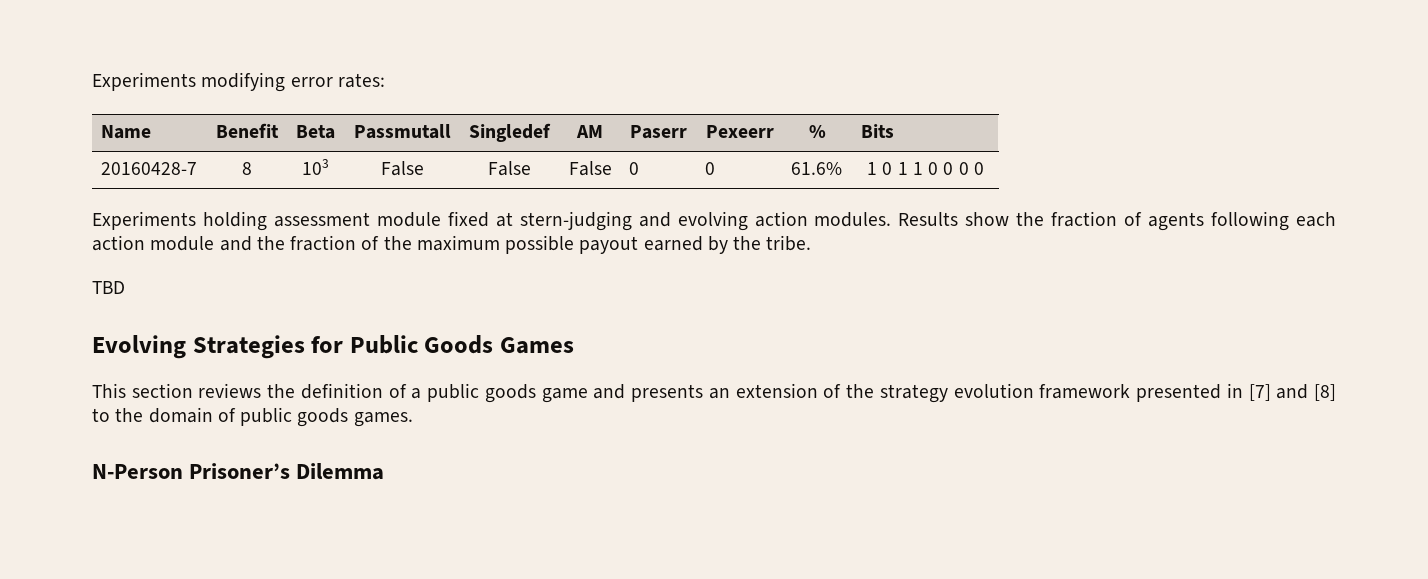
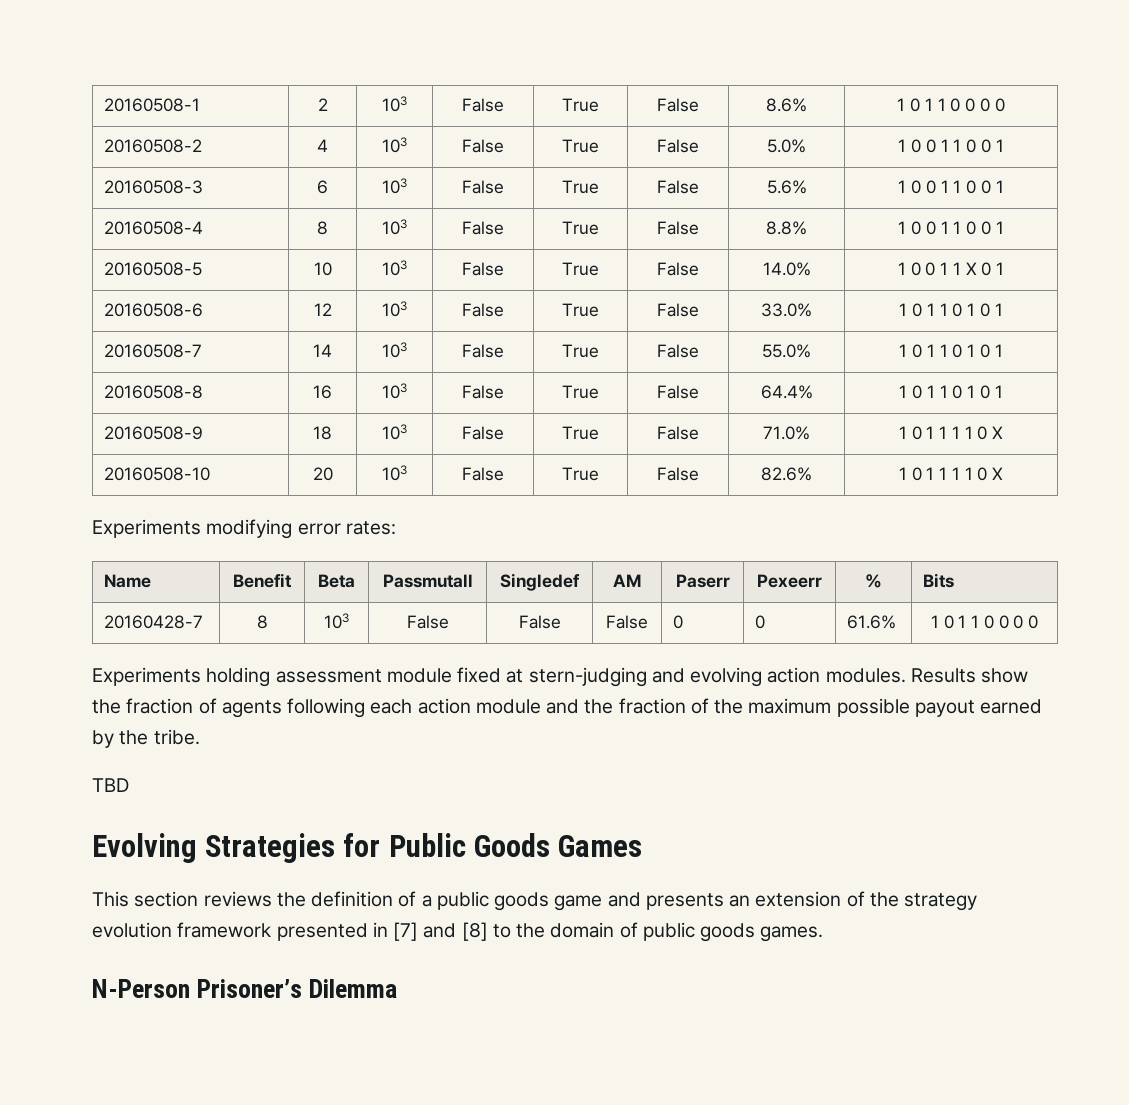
(92, 81) none -> [104,98,201,112] [317,98,328,111] [382,96,407,112] [462,98,504,112] [562,98,599,112] [657,98,699,112] [766,98,807,112] [897,98,1005,112] [104,139,203,153] [317,139,328,152] [382,137,407,153] [462,139,504,153] [562,139,599,153] [657,139,699,153] [767,139,806,153] [898,139,1004,153] [104,180,204,194] [317,180,328,194] [382,178,407,194] [462,180,504,194] [562,180,599,194] [657,180,699,194] [766,180,807,194] [898,180,1004,194] [104,221,204,235] [317,221,328,235] [382,219,407,235] [462,221,504,235] [562,221,599,235] [657,221,699,235] [766,221,807,235] [898,221,1004,235] [104,262,203,276] [313,262,332,276] [382,260,407,276] [462,262,504,276] [562,262,599,276] [657,262,699,276] [762,262,811,276] [897,262,1005,276] [104,303,204,317] [313,303,332,316] [382,301,407,317] [462,303,504,317] [562,303,599,317] [657,303,699,317] [761,303,812,317] [899,303,1003,317] [104,344,203,358] [313,344,332,357] [382,342,407,358] [462,344,504,358] [562,344,599,358] [657,344,699,358] [762,344,811,358] [899,344,1003,358] [104,385,204,399] [313,385,332,399] [382,383,407,399] [462,385,504,399] [562,385,599,399] [657,385,699,399] [760,385,813,399] [899,385,1003,399] [104,426,204,440] [313,426,332,440] [382,424,407,440] [462,426,504,440] [562,426,599,440] [657,426,699,440] [763,426,810,440] [898,426,1004,440] [104,467,211,481] [312,467,333,481] [382,465,407,481] [462,467,504,481] [562,467,599,481] [657,467,699,481] [761,467,812,481] [898,467,1004,481] 20160508-1 | 2 | 103 | False | True | False | 8.6% | 1 0 1 1 0 0 0 0 // 20160508-2 | 4 | 103 | False | True | False | 5.0% | 1 0 0 1 1 0 0 1 // 20160508-3 | 6 | 103 | False | True | False | 5.6% | 1 0 0 1 1 0 0 1 // 20160508-4 | 8 | 103 | False | True | False | 8.8% | 1 0 0 1 1 0 0 1 // 20160508-5 | 10 | 103 | False | True | False | 14.0% | 1 0 0 1 1 X 0 1 // 20160508-6 | 12 | 103 | False | True | False | 33.0% | 1 0 1 1 0 1 0 1 // 20160508-7 | 14 | 103 | False | True | False | 55.0% | 1 0 1 1 0 1 0 1 // 20160508-8 | 16 | 103 | False | True | False | 64.4% | 1 0 1 1 0 1 0 1 // 20160508-9 | 18 | 103 | False | True | False | 71.0% | 1 0 1 1 1 1 0 X // 20160508-10 | 20 | 103 | False | True | False | 82.6% | 1 0 1 1 1 1 0 X //

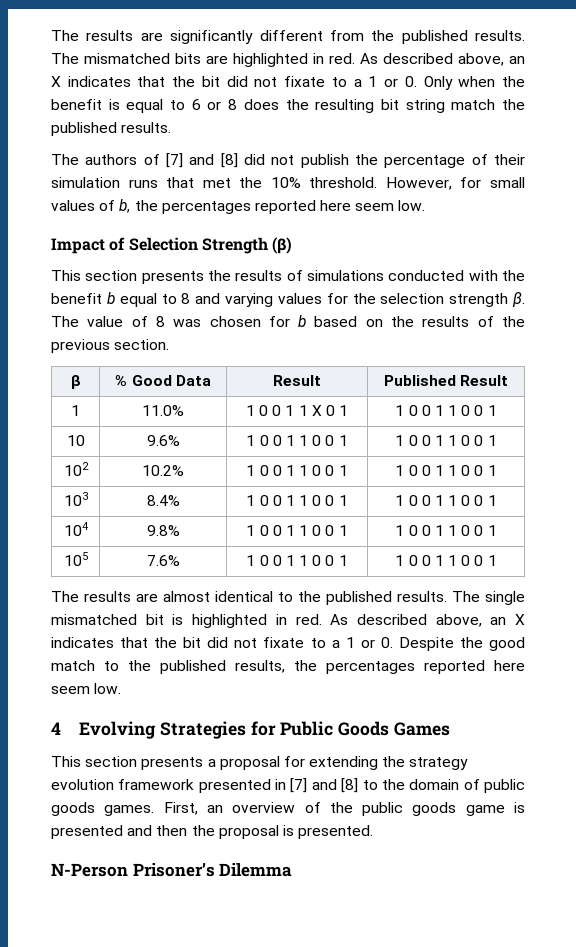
[104,98,201,112] [317,98,328,111] [382,96,407,112] [462,98,504,112] [562,98,599,112] [657,98,699,112] [766,98,807,112] [897,98,1005,112] [104,139,203,153] [317,139,328,152] [382,137,407,153] [462,139,504,153] [562,139,599,153] [657,139,699,153] [767,139,806,153] [898,139,1004,153] [104,180,204,194] [317,180,328,194] [382,178,407,194] [462,180,504,194] [562,180,599,194] [657,180,699,194] [766,180,807,194] [898,180,1004,194] [104,221,204,235] [317,221,328,235] [382,219,407,235] [462,221,504,235] [562,221,599,235] [657,221,699,235] [766,221,807,235] [898,221,1004,235] [104,262,203,276] [313,262,332,276] [382,260,407,276] [462,262,504,276] [562,262,599,276] [657,262,699,276] [762,262,811,276] [897,262,1005,276] [104,303,204,317] [313,303,332,316] [382,301,407,317] [462,303,504,317] [562,303,599,317] [657,303,699,317] [761,303,812,317] [899,303,1003,317] [104,344,203,358] [313,344,332,357] [382,342,407,358] [462,344,504,358] [562,344,599,358] [657,344,699,358] [762,344,811,358] [899,344,1003,358] [104,385,204,399] [313,385,332,399] [382,383,407,399] [462,385,504,399] [562,385,599,399] [657,385,699,399] [760,385,813,399] [899,385,1003,399] [104,426,204,440] [313,426,332,440] [382,424,407,440] [462,426,504,440] [562,426,599,440] [657,426,699,440] [763,426,810,440] [898,426,1004,440] [104,467,211,481] [312,467,333,481] [382,465,407,481] [462,467,504,481] [562,467,599,481] [657,467,699,481] [761,467,812,481] [898,467,1004,481] [92,519,396,539] [104,574,152,588] [233,573,292,588] [318,574,355,588] [382,574,473,588] [500,573,580,591] [613,574,641,587] [675,574,730,588] [757,574,822,588] [865,574,882,588] [923,573,955,588] [104,615,204,629] [256,615,268,629] [324,613,349,629] [406,615,449,629] [518,615,561,629] [606,615,648,629] [673,615,684,629] [755,615,766,629] [847,615,897,629] [930,615,1039,629] [92,667,1029,687] [92,698,1043,718] [92,729,200,748] [92,778,129,792] 20160508-1 | 2 | 103 | False | True | False | 8.6% | 1 0 1 1 0 0 0 0 // 20160508-2 | 4 | 103 | False | True | False | 5.0% | 1 0 0 1 1 0 0 1 // 20160508-3 | 6 | 103 | False | True | False | 5.6% | 1 0 0 1 1 0 0 1 // 20160508-4 | 8 | 103 | False | True | False | 8.8% | 1 0 0 1 1 0 0 1 // 20160508-5 | 10 | 103 | False | True | False | 14.0% | 1 0 0 1 1 X 0 1 // 20160508-6 | 12 | 103 | False | True | False | 33.0% | 1 0 1 1 0 1 0 1 // 20160508-7 | 14 | 103 | False | True | False | 55.0% | 1 0 1 1 0 1 0 1 // 20160508-8 | 16 | 103 | False | True | False | 64.4% | 1 0 1 1 0 1 0 1 // 20160508-9 | 18 | 103 | False | True | False | 71.0% | 1 0 1 1 1 1 0 X // 20160508-10 | 20 | 103 | False | True | False | 82.6% | 1 0 1 1 1 1 0 X // Experiments modifying error rates: // Name | Benefit | Beta | Passmutall | Singledef | AM | Paserr | Pexeerr | % | Bits // 20160428-7 | 8 | 103 | False | False | False | 0 | 0 | 61.6% | 1 0 1 1 0 0 0 0 // Experiments holding assessment module fixed at stern-judging and evolving action modules. Results show the fraction of agents following each action module and the fraction of the maximum possible payout earned by the tribe. // TBD // -> [51,30,525,44] [51,53,525,67] [51,76,525,90] [51,99,525,113] [51,122,172,136] [51,153,525,168] [51,177,525,190] [51,199,426,214] [51,237,293,254] [51,270,525,284] [51,292,525,307] [51,315,526,327] [51,339,170,353] [70,375,81,389] [115,375,211,386] [273,375,321,386] [383,375,509,386] [71,405,80,416] [142,405,184,416] [245,405,349,416] [395,405,497,416] [66,435,85,446] [146,435,180,446] [246,435,348,446] [395,435,497,446] [63,462,89,476] [142,465,184,476] [246,465,348,476] [395,465,497,476] [63,492,88,506] [146,495,180,506] [246,495,348,506] [395,495,497,506] [63,522,89,536] [146,525,180,536] [246,525,348,536] [395,525,497,536] [63,552,88,566] [146,555,180,566] [246,555,348,566] [395,555,497,566] [51,591,525,605] [51,614,525,628] [51,637,525,651] [51,660,525,674] [51,683,122,694] [51,722,61,735] The results are significantly different from the published results. The mismatched bits are highlighted in red. As described above, an X indicates that the bit did not fixate to a 1 or 0. Only when the benefit is equal to 6 or 8 does the resulting bit string match the published results. // The authors of [7] and [8] did not publish the percentage of their simulation runs that met the 10% threshold. However, for small values of b, the percentages reported here seem low. // Impact of Selection Strength (β) // This section presents the results of simulations conducted with the benefit b equal to 8 and varying values for the selection strength β. The value of 8 was chosen for b based on the results of the previous section. // β | % Good Data | Result | Published Result // 1 | 11.0% | 1 0 0 1 1 X 0 1 | 1 0 0 1 1 0 0 1 // 10 | 9.6% | 1 0 0 1 1 0 0 1 | 1 0 0 1 1 0 0 1 // 102 | 10.2% | 1 0 0 1 1 0 0 1 | 1 0 0 1 1 0 0 1 // 103 | 8.4% | 1 0 0 1 1 0 0 1 | 1 0 0 1 1 0 0 1 // 104 | 9.8% | 1 0 0 1 1 0 0 1 | 1 0 0 1 1 0 0 1 // 105 | 7.6% | 1 0 0 1 1 0 0 1 | 1 0 0 1 1 0 0 1 // The results are almost identical to the published results. The single mismatched bit is highlighted in red. As described above, an X indicates that the bit did not fixate to a 1 or 0. Despite the good match to the published results, the percentages reported here seem low. // 4
[203,891,865,911] reviews the definition of a public goods game and presents an extension of -> [141,756,379,770] presents a proposal for extending
(824, 934) none -> [163,802,525,816] [51,825,374,839] First, an overview of the public goods game is presented and then the proposal is presented.

